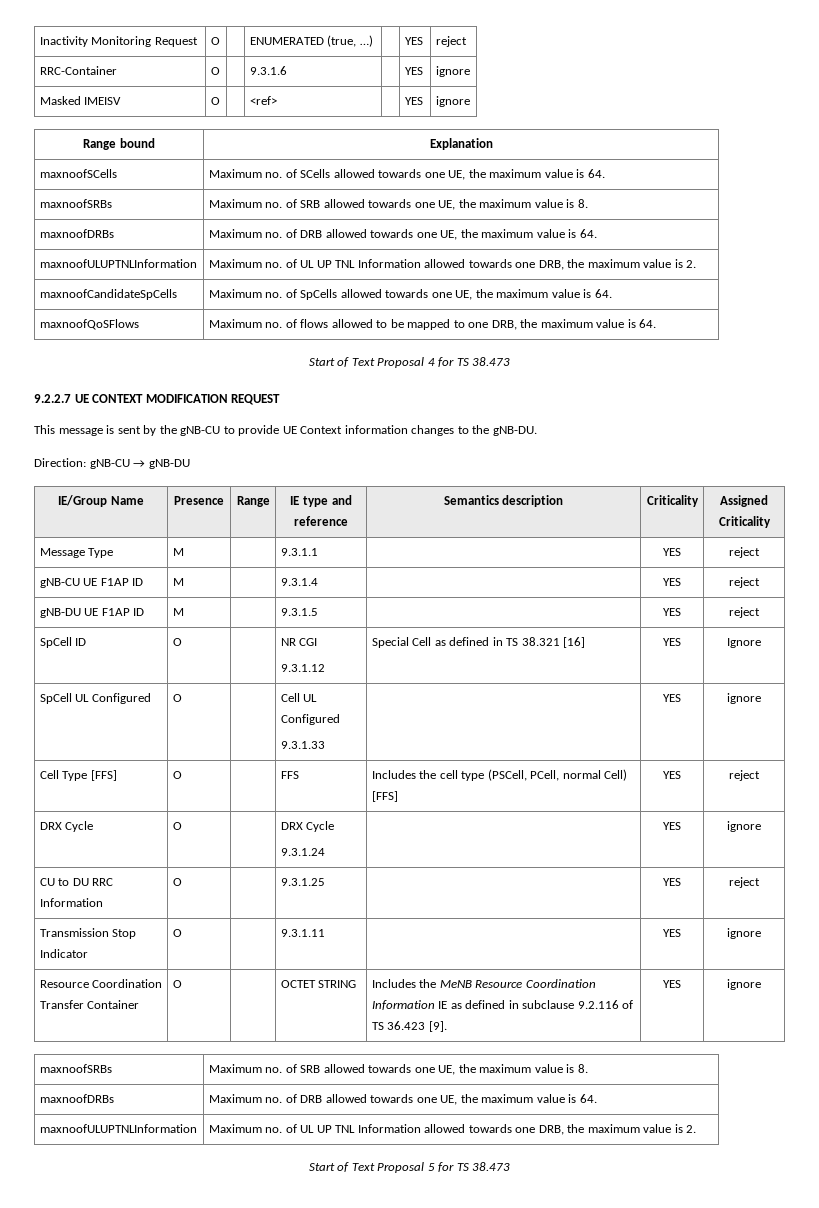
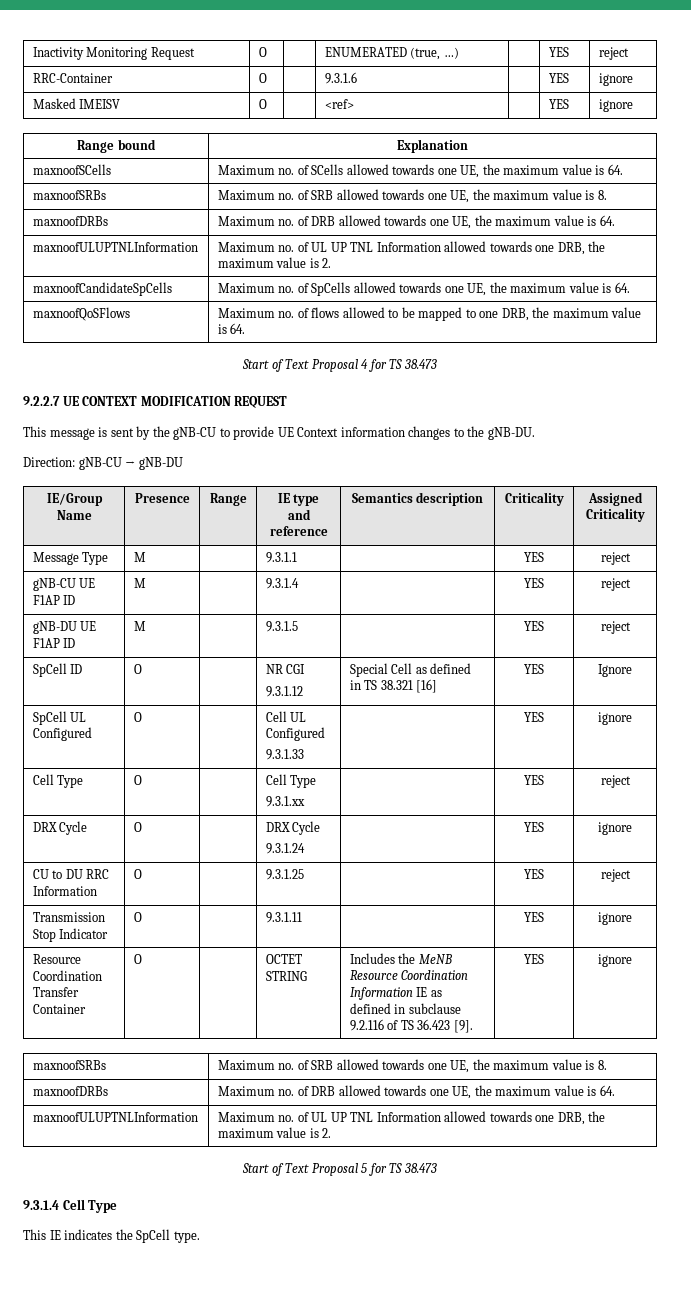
[90,770,117,781] [172,771,182,779] [280,771,299,779] [371,769,628,781] [371,791,398,802] [FFS] | O | | FFS | Includes the cell type (PSCell, PCell, normal Cell) [FFS] -> [133,775,142,785] [265,774,317,788] [265,796,305,807] | O | | Cell Type // 9.3.1.xx |
(511, 1166) none -> [23,1199,118,1213] [23,1229,200,1243] // 9.3.1.4 Cell Type // This IE indicates the SpCell type.

